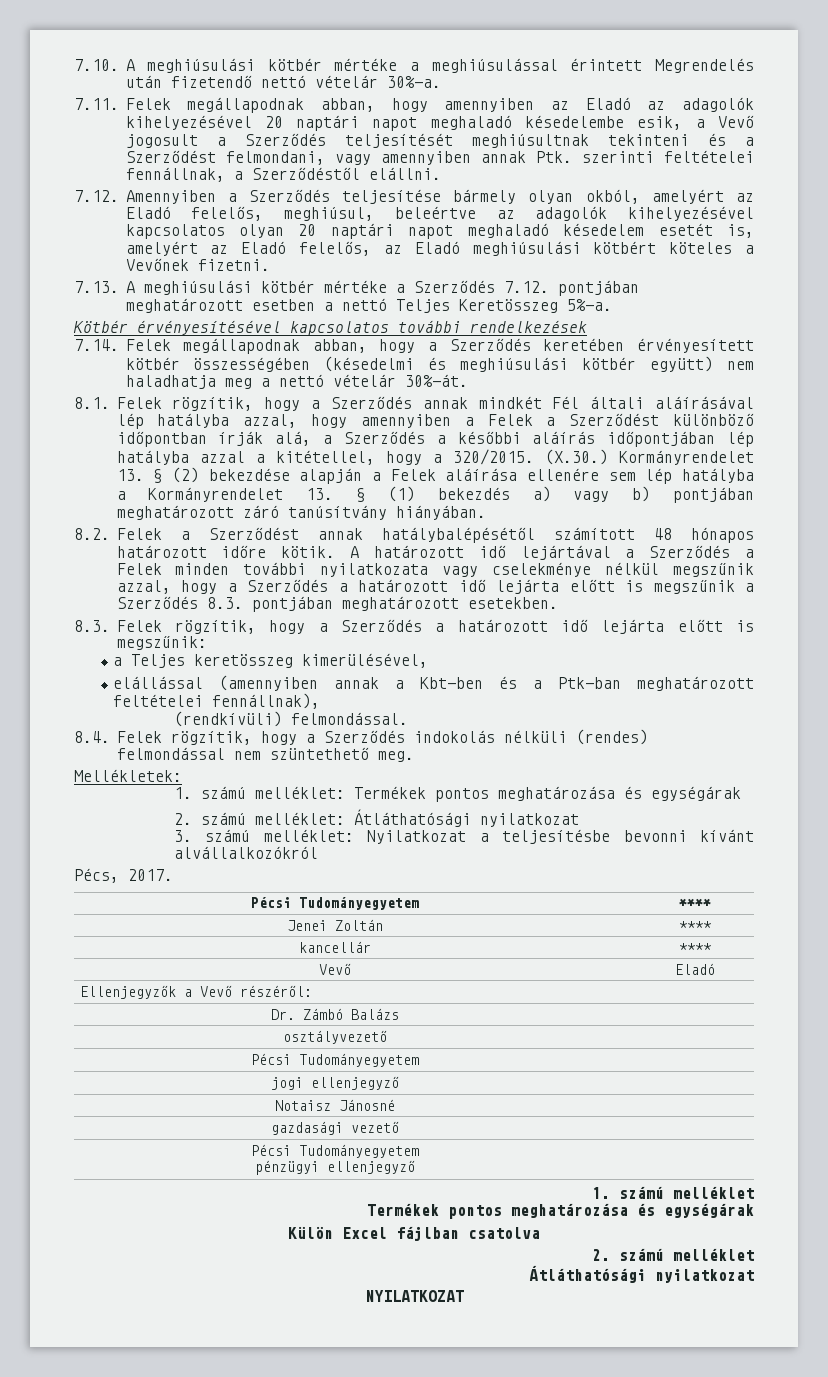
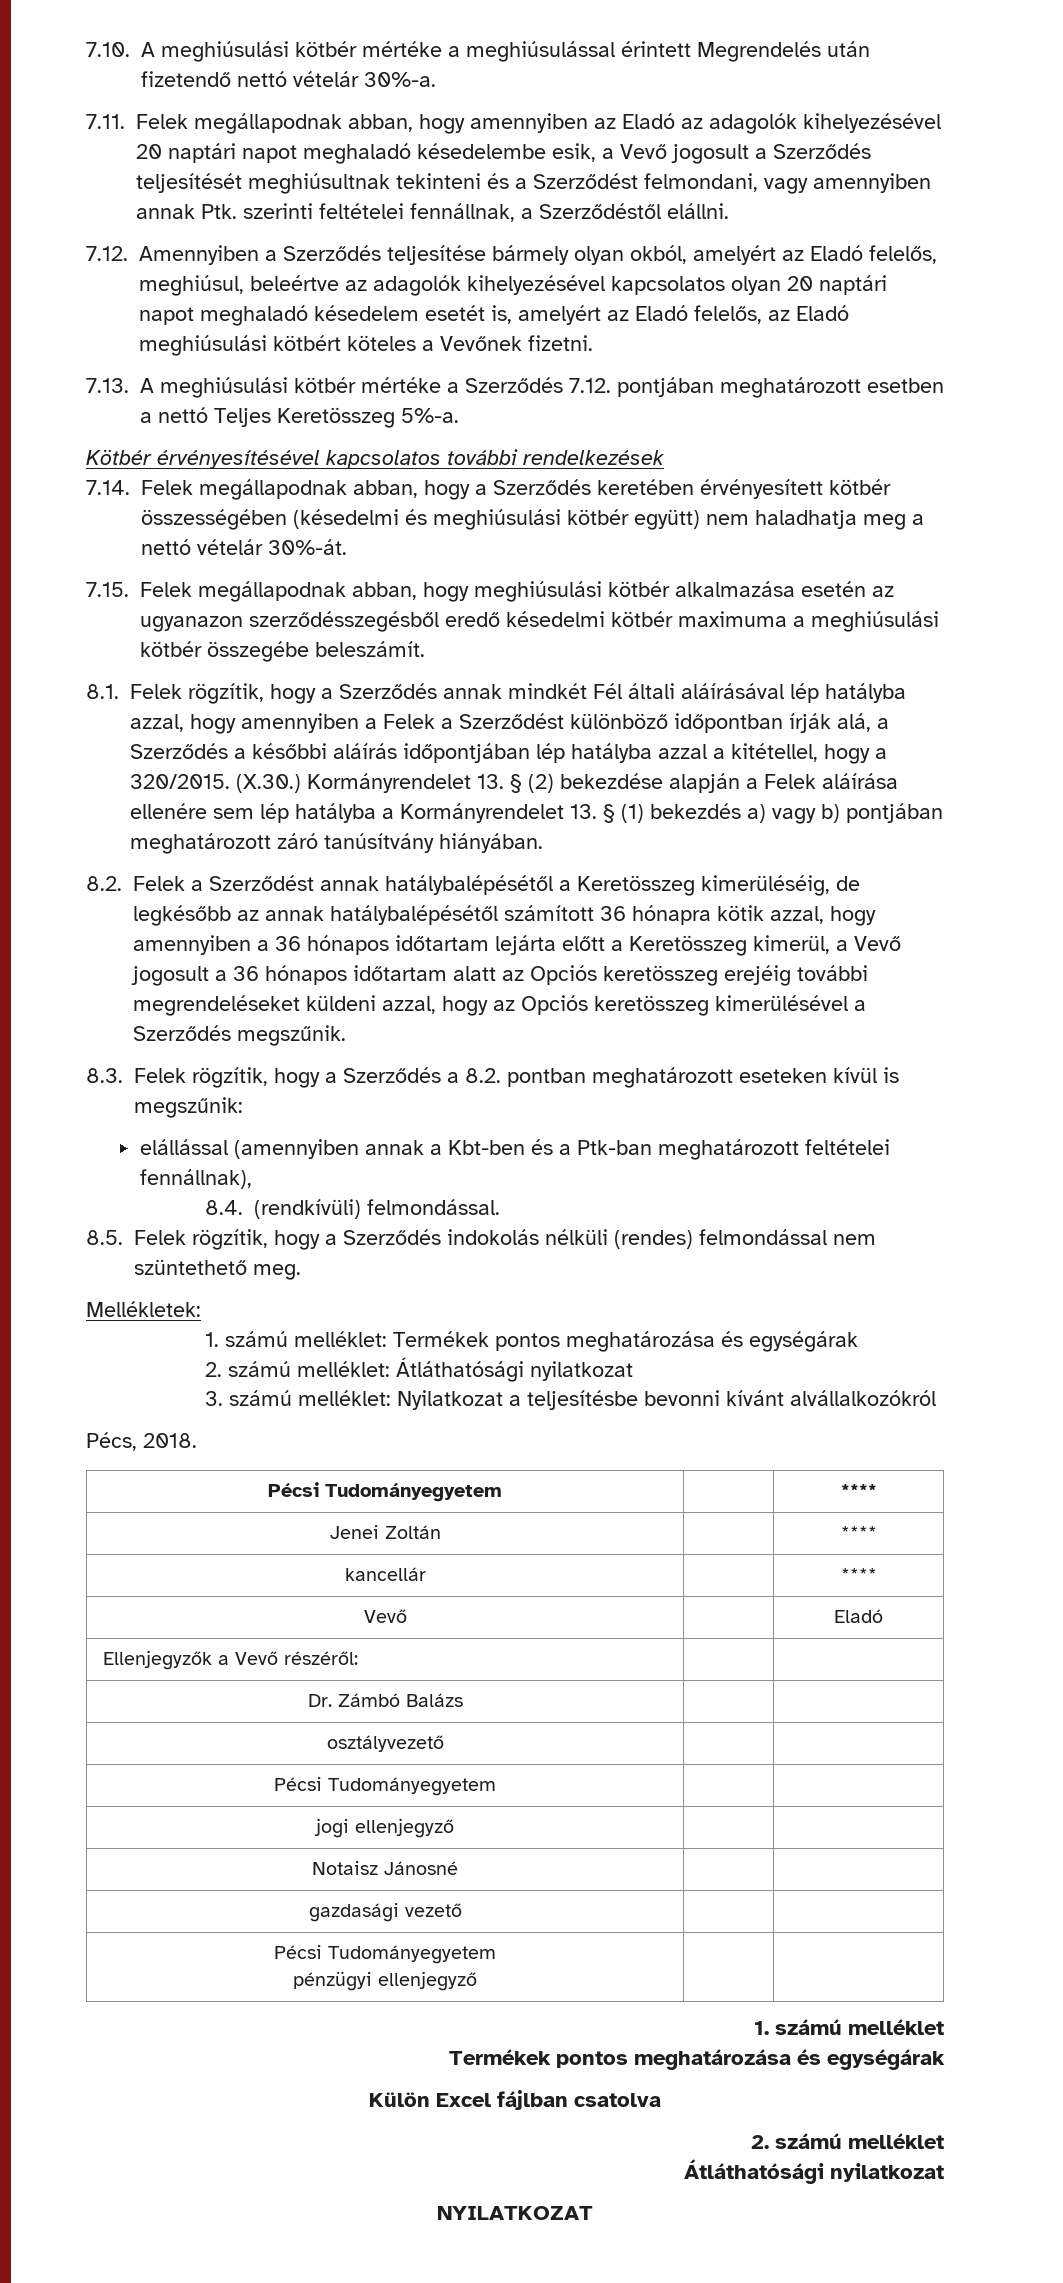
(468, 380) none -> [86,581,894,602] [140,611,939,632] [140,641,425,662] // 7.15. Felek megállapodnak abban, hogy meghiúsulási kötbér alkalmazása esetén az ugyanazon szerződésszegésből eredő késedelmi kötbér maximuma a meghiúsulási kötbér összegébe beleszámít.
[553,527,754,543] [116,545,755,560] [116,562,754,577] [116,579,754,594] [116,596,558,612] számított 48 hónapos határozott időre kötik. A határozott idő lejártával a Szerződés a Felek minden további nyilatkozata vagy cselekménye nélkül megszűnik azzal, hogy a Szerződés a határozott idő lejárta előtt is megszűnik a Szerződés 8.3. pontjában meghatározott esetekben. -> [559,875,860,896] [133,905,876,926] [133,935,901,956] [131,965,868,986] [133,995,866,1016] [133,1025,346,1046] a Keretösszeg kimerüléséig, de legkésőbb az annak hatálybalépésétől számított 36 hónapra kötik azzal, hogy amennyiben a 36 hónapos időtartam lejárta előtt a Keretösszeg kimerül, a Vevő jogosult a 36 hónapos időtartam alatt az Opciós keretösszeg erejéig további megrendeléseket küldeni azzal, hogy az Opciós keretösszeg kimerülésével a Szerződés megszűnik.
[457,619,755,634] [116,636,207,650] [113,653,429,668] határozott idő lejárta előtt is megszűnik: // a Teljes keretösszeg kimerülésével, -> [465,1067,899,1088] [134,1097,243,1118] 8.2. pontban meghatározott eseteken kívül is megszűnik:
(321, 701) none -> [204,1200,243,1215] 8.4.
[74,731,110,743] 8.4. -> [86,1230,123,1245] 8.5.
[128,869,173,881] 2017. -> [143,1433,197,1448] 2018.

